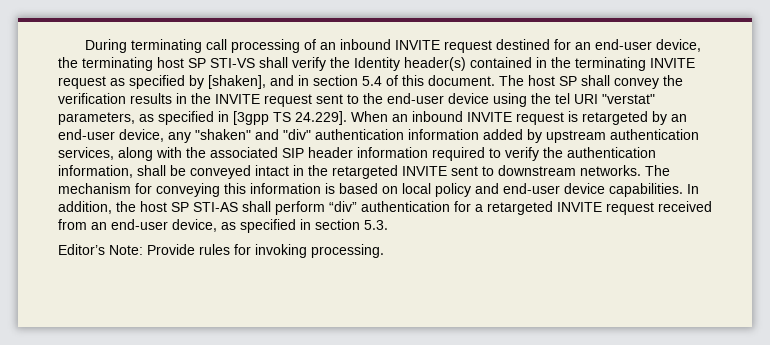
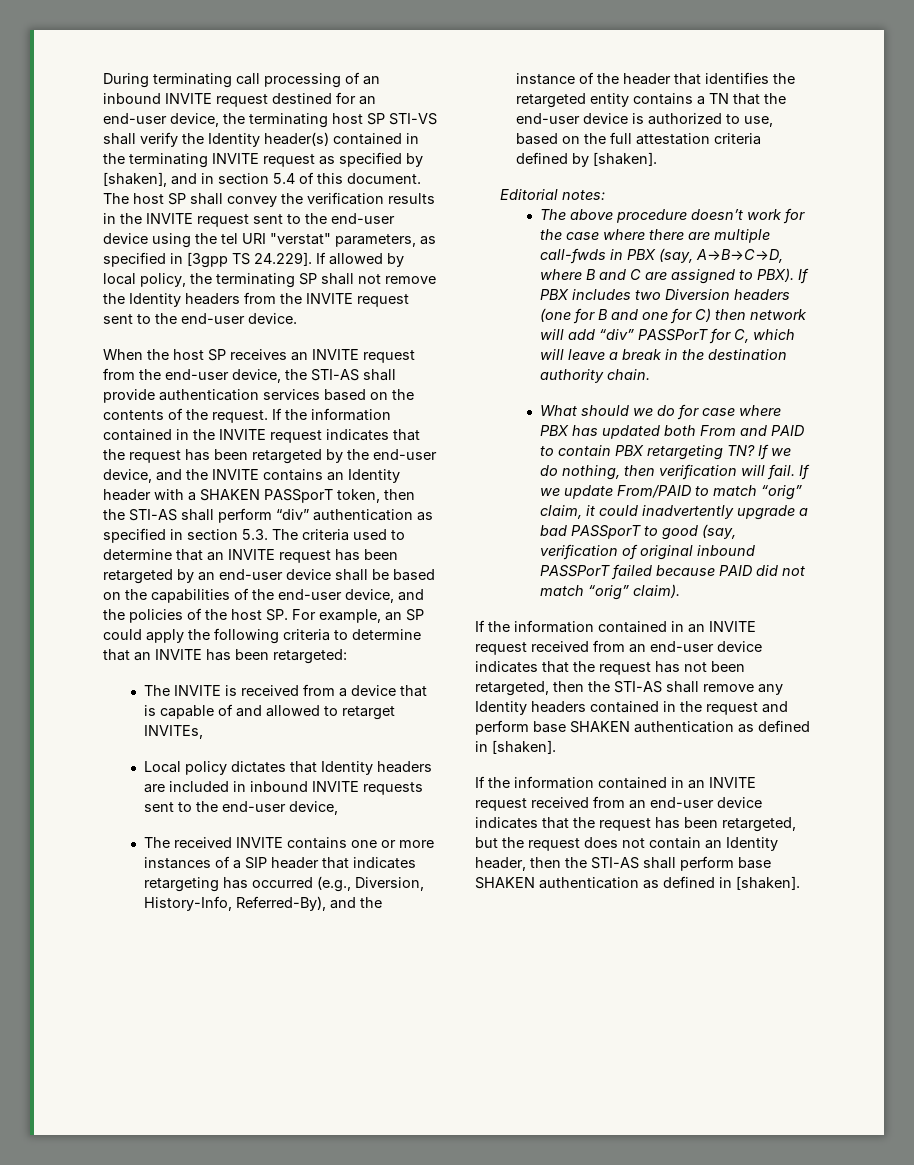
[351,111,687,125] [58,129,699,143] [58,147,656,161] [58,165,670,179] [58,183,699,197] [58,201,189,214] When an inbound INVITE request is retargeted by an end-user device, any "shaken" and "div" authentication information added by upstream authentication services, along with the associated SIP header information required to verify the authentication information, shall be conveyed intact in the retargeted INVITE sent to downstream networks. The mechanism for conveying this information is based on local policy and end-user device capabilities. In addition, the host SP -> [316,252,404,267] [103,273,436,288] [103,292,409,307] [103,313,297,324] [103,349,415,363] [103,368,396,383] [103,389,414,403] [103,408,391,423] [103,429,420,443] [103,449,437,464] [103,469,400,483] [103,489,415,503] [103,509,125,520] If allowed by local policy, the terminating SP shall not remove the Identity headers from the INVITE request sent to the end-user device. // When the host SP receives an INVITE request from the end-user device, the STI-AS shall provide authentication services based on the contents of the request. If the information contained in the INVITE request indicates that the request has been retargeted by the end-user device, and the INVITE contains an Identity header with a SHAKEN PASSporT token, then the
[454,201,712,215] [58,219,388,233] [58,244,384,258] for a retargeted INVITE request received from an end-user device, as specified in section 5.3. // Editor’s Note: Provide rules for invoking processing. -> [417,512,433,521] [103,528,405,543] [103,549,398,563] [103,569,435,584] [103,588,424,603] [103,608,424,623] [103,628,421,644] [103,649,347,664] [143,684,427,697] [143,704,395,720] [143,725,203,739] [143,761,432,775] [143,781,423,795] [143,801,338,815] [143,837,434,849] [143,856,416,869] [143,876,424,892] [143,896,382,911] [515,72,795,85] [515,93,786,108] [515,113,773,127] [515,132,761,145] [515,152,657,167] [499,189,605,200] [540,208,806,224] [540,229,771,243] [540,248,784,264] [540,268,810,284] [540,289,791,300] [540,308,808,324] [540,328,796,344] [540,349,788,360] [540,369,651,383] [540,404,782,420] [540,425,806,439] [540,444,792,460] [540,464,811,480] [540,485,803,500] [540,505,809,520] [540,524,737,540] [540,544,756,560] [540,564,806,580] [540,584,681,600] [475,620,756,633] [475,640,762,655] [475,661,745,675] [475,681,783,696] [475,701,788,715] [475,720,810,735] [475,740,556,754] [475,776,756,789] [475,796,762,811] [475,817,796,832] [475,837,778,851] [475,856,771,871] [475,876,800,890] as specified in section 5.3. The criteria used to determine that an INVITE request has been retargeted by an end-user device shall be based on the capabilities of the end-user device, and the policies of the host SP. For example, an SP could apply the following criteria to determine that an INVITE has been retargeted: // The INVITE is received from a device that is capable of and allowed to retarget INVITEs, // Local policy dictates that Identity headers are included in inbound INVITE requests sent to the end-user device, // The received INVITE contains one or more instances of a SIP header that indicates retargeting has occurred (e.g., Diversion, History-Info, Referred-By), and the instance of the header that identifies the retargeted entity contains a TN that the end-user device is authorized to use, based on the full attestation criteria defined by [shaken]. // Editorial notes: // The above procedure doesn’t work for the case where there are multiple call-fwds in PBX (say, A→B→C→D, where B and C are assigned to PBX). If PBX includes two Diversion headers (one for B and one for C) then network will add “div” PASSPorT for C, which will leave a break in the destination authority chain. // What should we do for case where PBX has updated both From and PAID to contain PBX retargeting TN? If we do nothing, then verification will fail. If we update From/PAID to match “orig” claim, it could inadvertently upgrade a bad PASSporT to good (say, verification of original inbound PASSPorT failed because PAID did not match “orig” claim). // If the information contained in an INVITE request received from an end-user device indicates that the request has not been retargeted, then the STI-AS shall remove any Identity headers contained in the request and perform base SHAKEN authentication as defined in [shaken]. // If the information contained in an INVITE request received from an end-user device indicates that the request has been retargeted, but the request does not contain an Identity header, then the STI-AS shall perform base SHAKEN authentication as defined in [shaken].

